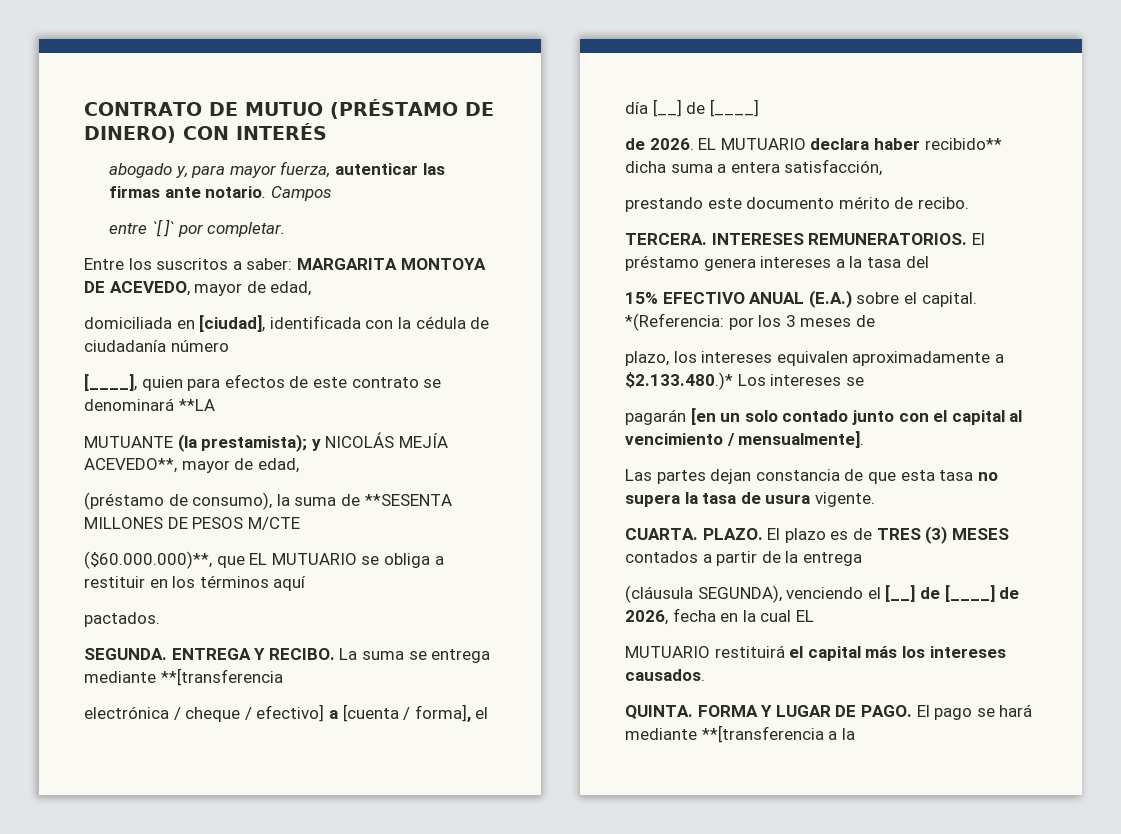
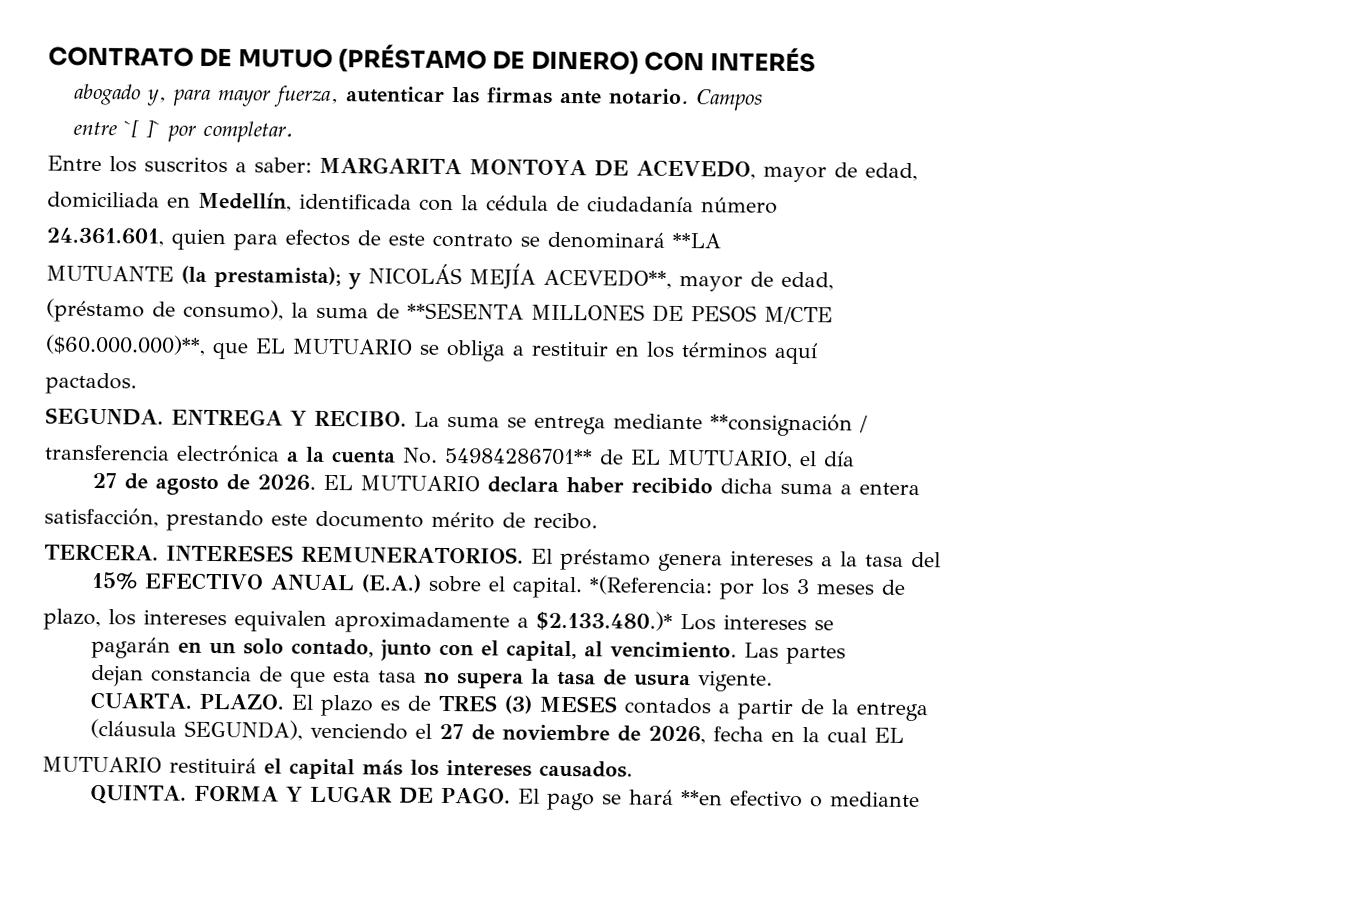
[199,315,266,332] [ciudad], -> [198,191,292,212] Medellín,
[84,374,137,391] [____], -> [46,227,164,247] 24.361.601,
[160,668,283,686] [84,704,471,722] **[transferencia // electrónica / cheque / efectivo] a [cuenta / forma], -> [710,413,868,437] [44,444,793,469] **consignación / // transferencia electrónica a la cuenta No. 54984286701** de EL MUTUARIO,
[652,99,759,117] [__] de [____] // -> [92,472,220,496] // 27 de agosto
[924,138,1002,150] recibido** -> [631,477,714,495] recibido
(780, 167) none -> (921, 489) //
(883, 167) // -> (159, 517) none
[690,408,716,425] [en -> [178,641,203,653] en
[782,410,849,422] contado -> [291,638,375,658] contado,
[951,410,1023,425] [625,431,865,448] capital al vencimiento / mensualmente]. // -> [506,640,738,662] capital, al vencimiento.
(706, 477) none -> (847, 655) //
[885,585,995,602] [__] de [____] -> [439,723,611,742] 27 de noviembre
[625,725,855,743] mediante **[transferencia a la -> [681,790,921,808] **en efectivo o mediante

